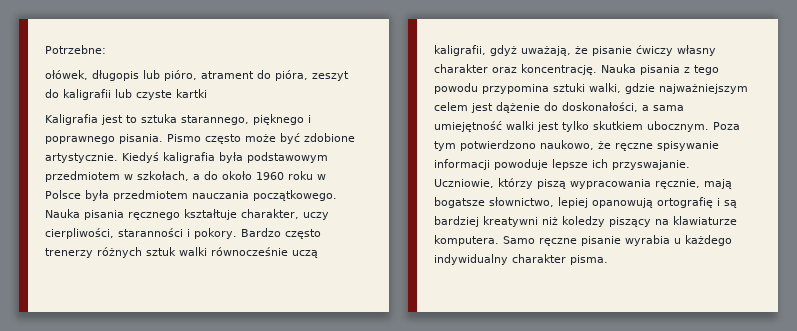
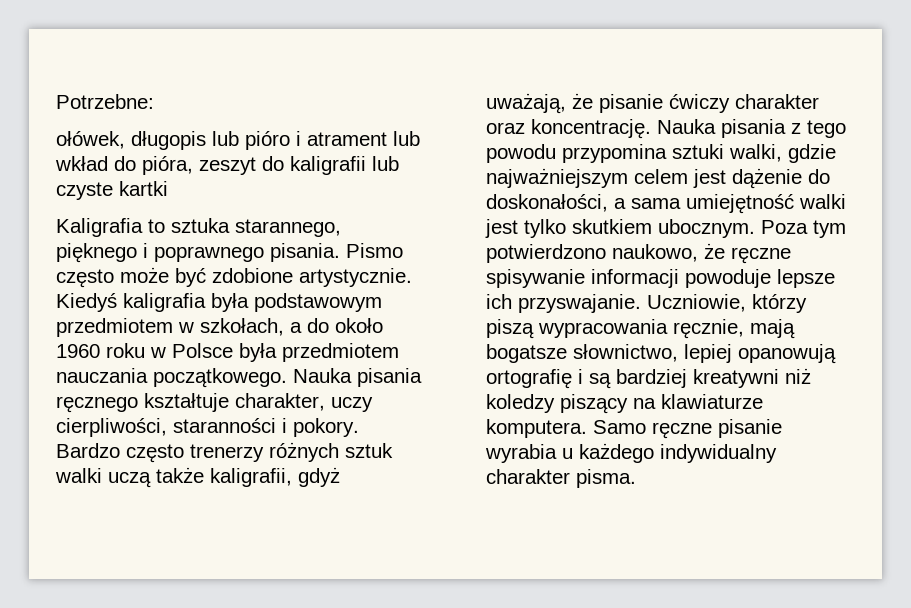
[164,70,254,81] pióro, atrament -> [245,131,420,150] [55,156,108,171] pióro i atrament lub wkład
[101,115,123,125] jest -> (143, 227) none
[211,247,318,258] równocześnie uczą -> [108,467,204,488] uczą także
[677,45,716,56] własny -> (730, 103) none

